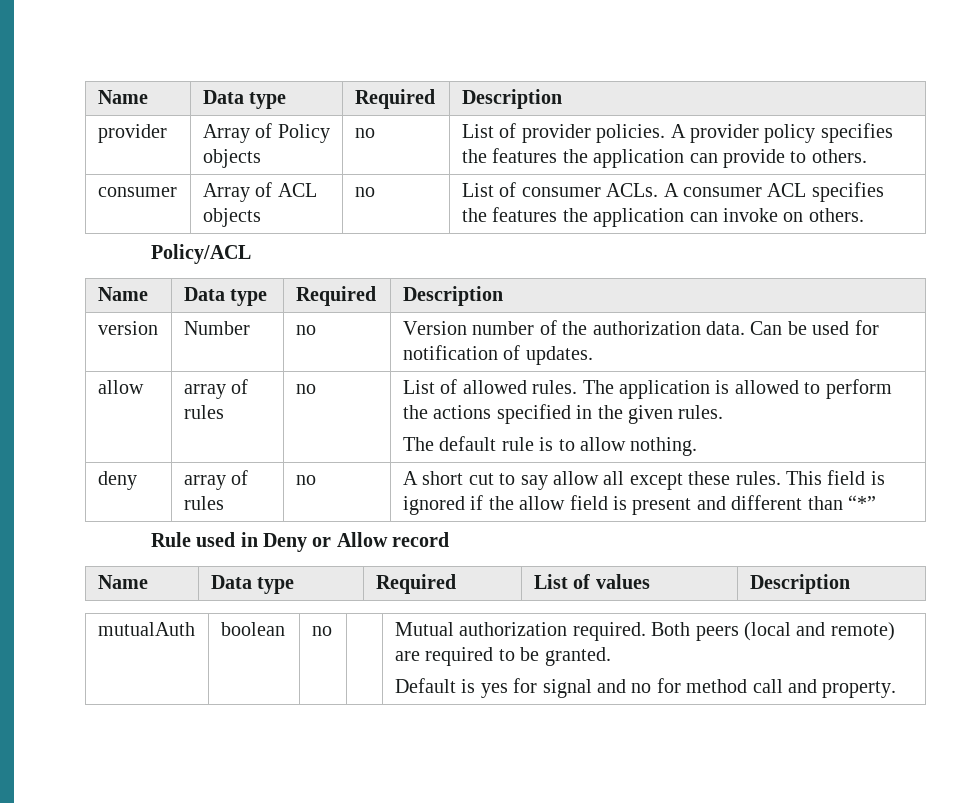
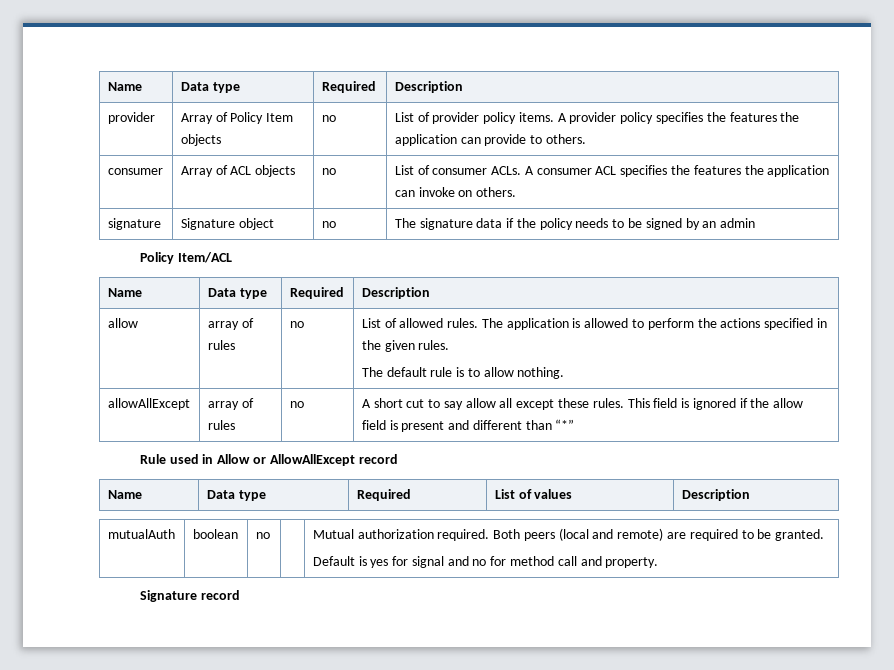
(330, 133) none -> [266,113,294,122] Item
[596,124,666,143] policies. -> [483,112,554,124] policy items.
[150,244,251,264] [97,287,148,301] [183,287,268,306] [295,286,376,306] [402,286,503,306] [97,321,158,335] [183,321,250,335] [295,325,316,335] [402,320,879,335] [402,345,593,365] // Policy/ACL // Name | Data type | Required | Description // version | Number | no | Version number of the authorization data. Can be used for notification of updates. -> [107,218,161,230] [180,218,274,230] [321,221,336,228] [394,218,756,230] [139,252,232,264] [107,288,142,297] [207,288,267,299] [289,287,344,299] [361,287,430,299] // signature | Signature object | no | The signature data if the policy needs to be signed by an admin // Policy Item/ACL // Name | Data type | Required | Description
[97,471,137,490] deny -> [107,398,190,410] allowAllExcept
[262,532,388,552] Deny or Allow -> [217,454,355,466] Allow or AllowAllExcept
(897, 689) none -> [139,590,240,602] // Signature record

